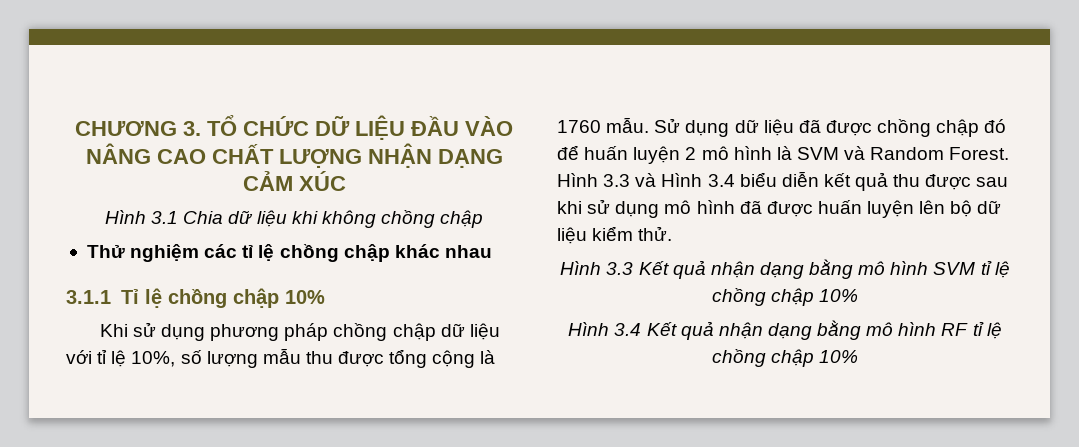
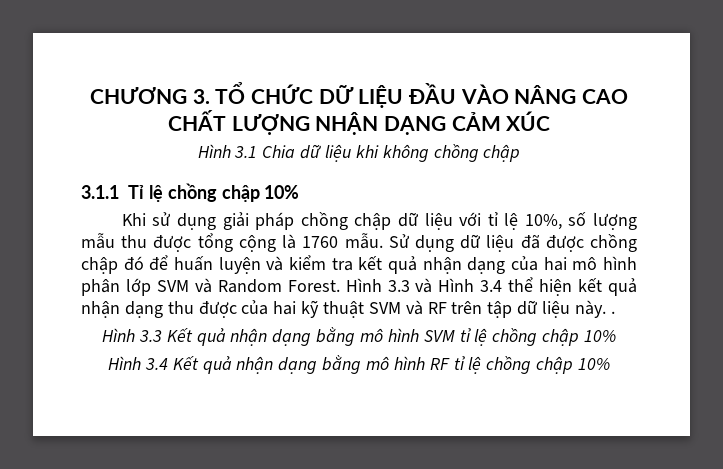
[86,244,492,262] // Thử nghiệm các tỉ lệ chồng chập khác nhau -> (521, 153) none
[210,324,280,341] phương -> [222,212,249,230] giải
[685,146,792,160] 2 mô hình là -> [266,255,638,274] [81,278,151,296] và kiểm tra kết quả nhận dạng của hai mô hình phân lớp
[739,171,1009,191] [557,199,1002,218] [557,226,673,244] biểu diễn kết quả thu được sau khi sử dụng mô hình đã được huấn luyện lên bộ dữ liệu kiểm thử. -> [508,277,638,296] [81,300,615,318] thể hiện kết quả nhận dạng thu được của hai kỹ thuật SVM và RF trên tập dữ liệu này. .

